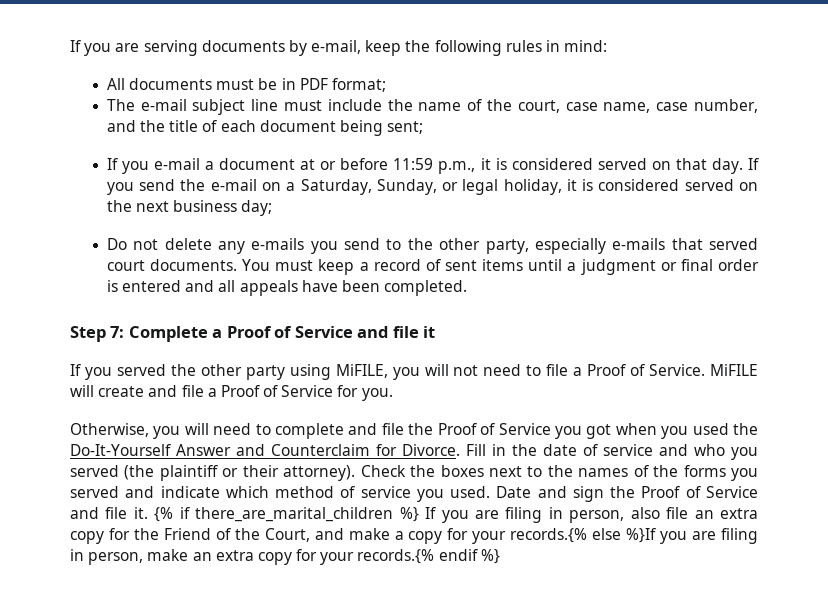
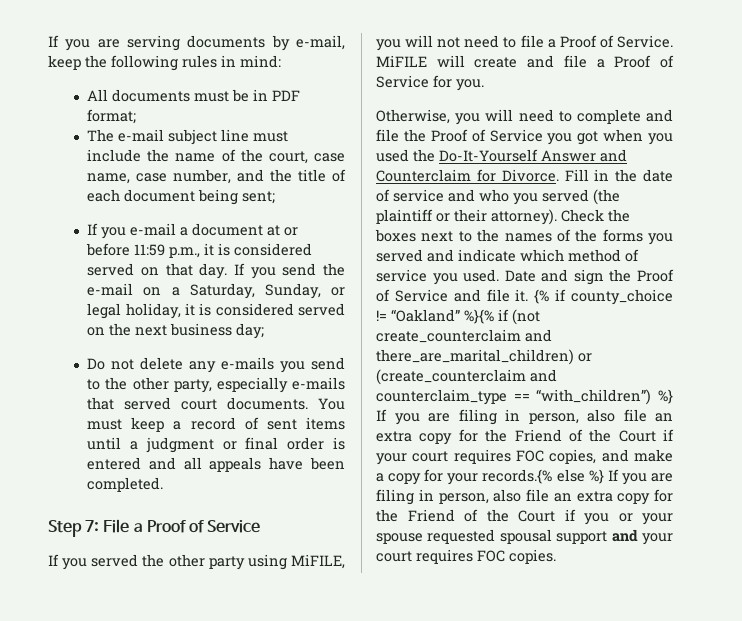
[128,326,436,342] Complete a Proof of Service and file it -> [103,519,261,533] File a Proof of Service
[195,507,394,522] there_are_marital_children -> [571,289,673,305] [376,309,540,325] [376,329,552,343] [376,349,592,365] [376,369,557,385] [376,389,652,405] county_choice != “Oakland” %}{% if (not create_counterclaim and there_are_marital_children) or (create_counterclaim and counterclaim_type == “with_children”)
[264,528,310,542] Court, -> [618,429,674,442] [376,449,597,465] Court if your court requires FOC copies,
[626,528,759,544] [70,549,500,565] %}If you are filing in person, make an extra copy for your records.{% endif %} -> [588,469,673,485] [376,489,673,505] [376,509,673,525] [376,529,673,545] [376,549,556,564] %} If you are filing in person, also file an extra copy for the Friend of the Court if you or your spouse requested spousal support and your court requires FOC copies.

